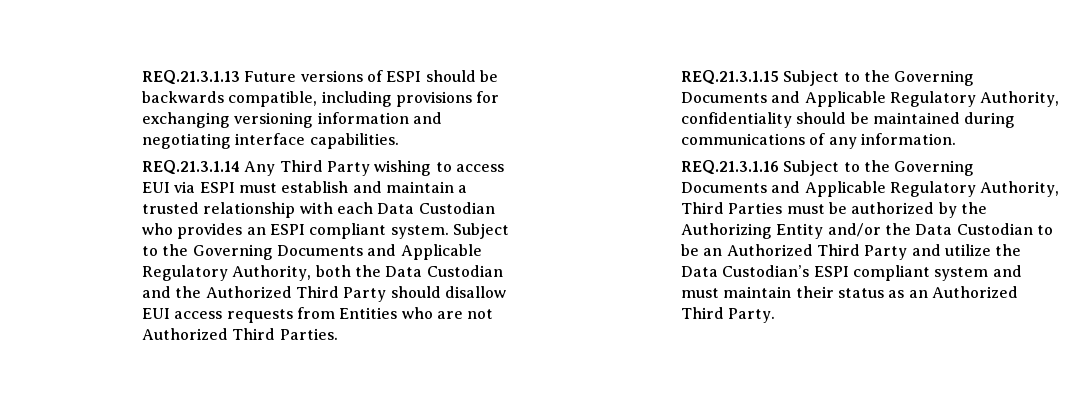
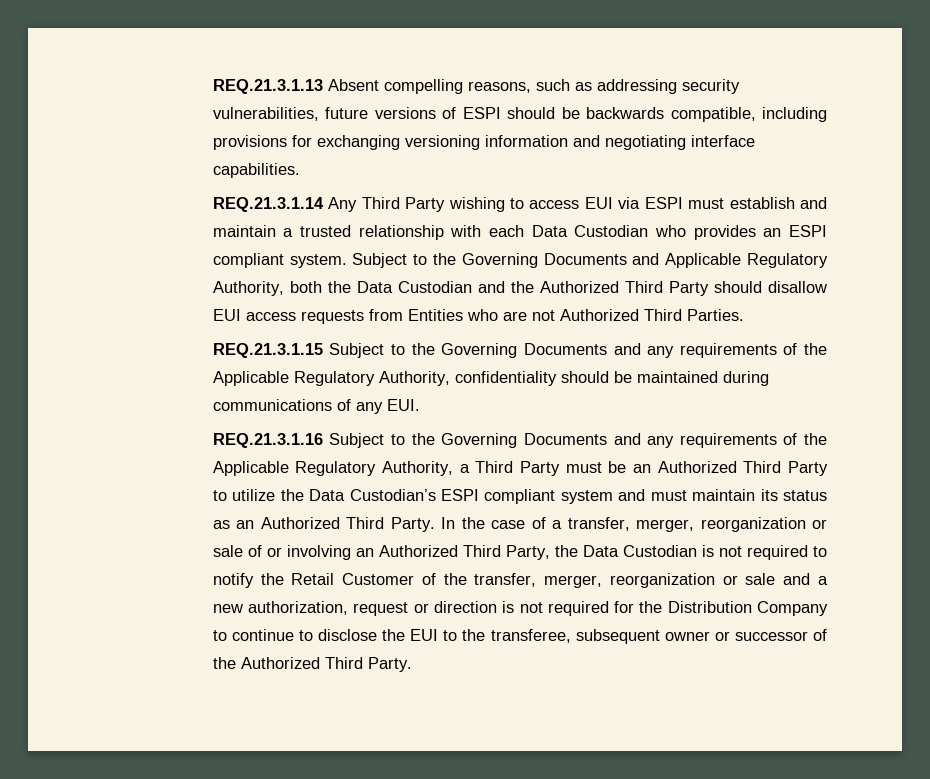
[244,71,297,82] Future -> [327,79,740,94] [212,107,369,121] Absent compelling reasons, such as addressing security vulnerabilities, future
(801, 97) none -> [647,343,828,358] any requirements of the
[861,133,957,145] information. -> [386,399,420,411] EUI.
[804,181,1060,197] [681,202,988,218] [681,223,1054,239] Applicable Regulatory Authority, Third Parties must be authorized by the Authorizing Entity and/or the Data Custodian to -> [647,433,828,448] [212,461,602,476] any requirements of the Applicable Regulatory Authority, a Third Party must
[911,244,941,256] and -> [212,490,227,501] to
[795,286,834,298] their -> [760,489,778,501] its
(776, 315) none -> [441,517,827,532] [212,545,827,560] [212,573,828,588] [212,601,829,616] [212,629,828,644] [212,657,412,672] In the case of a transfer, merger, reorganization or sale of or involving an Authorized Third Party, the Data Custodian is not required to notify the Retail Customer of the transfer, merger, reorganization or sale and a new authorization, request or direction is not required for the Distribution Company to continue to disclose the EUI to the transferee, subsequent owner or successor of the Authorized Third Party.

